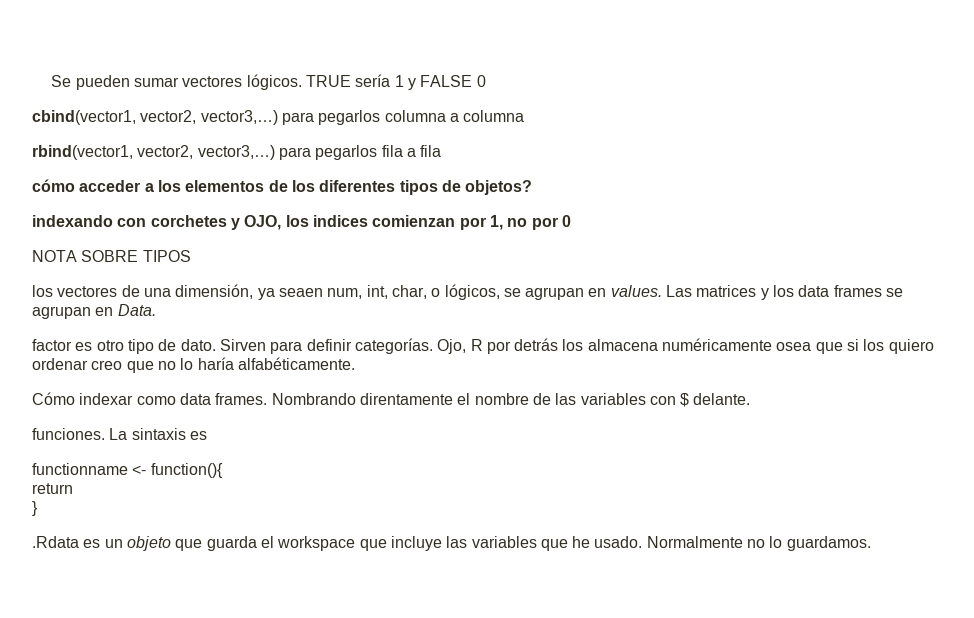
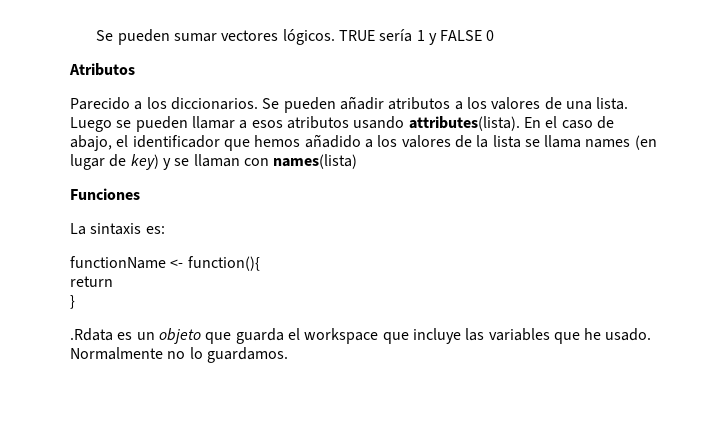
[32,110,525,125] [32,145,442,160] [32,179,533,195] [32,215,571,230] [32,250,191,262] [32,284,904,300] [32,304,156,319] [32,338,934,354] [32,357,355,373] [32,392,751,407] [32,428,207,440] [32,463,128,475] cbind(vector1, vector2, vector3,…) para pegarlos columna a columna // rbind(vector1, vector2, vector3,…) para pegarlos fila a fila // cómo acceder a los elementos de los diferentes tipos de objetos? // indexando con corchetes y OJO, los indices comienzan por 1, no por 0 // NOTA SOBRE TIPOS // los vectores de una dimensión, ya seaen num, int, char, o lógicos, se agrupan en values. Las matrices y los data frames se agrupan en Data. // factor es otro tipo de dato. Sirven para definir categorías. Ojo, R por detrás los almacena numéricamente osea que si los quiero ordenar creo que no lo haría alfabéticamente. // Cómo indexar como data frames. Nombrando direntamente el nombre de las variables con $ delante. // funciones. La sintaxis es // functionname -> [69,63,135,76] [70,96,629,113] [70,116,614,132] [70,134,657,151] [70,154,358,170] [70,188,140,200] [70,223,165,235] [70,256,166,269] Atributos // Parecido a los diccionarios. Se pueden añadir atributos a los valores de una lista. Luego se pueden llamar a esos atributos usando attributes(lista). En el caso de abajo, el identificador que hemos añadido a los valores de la lista se llama names (en lugar de key) y se llaman con names(lista) // Funciones // La sintaxis es: // functionName

